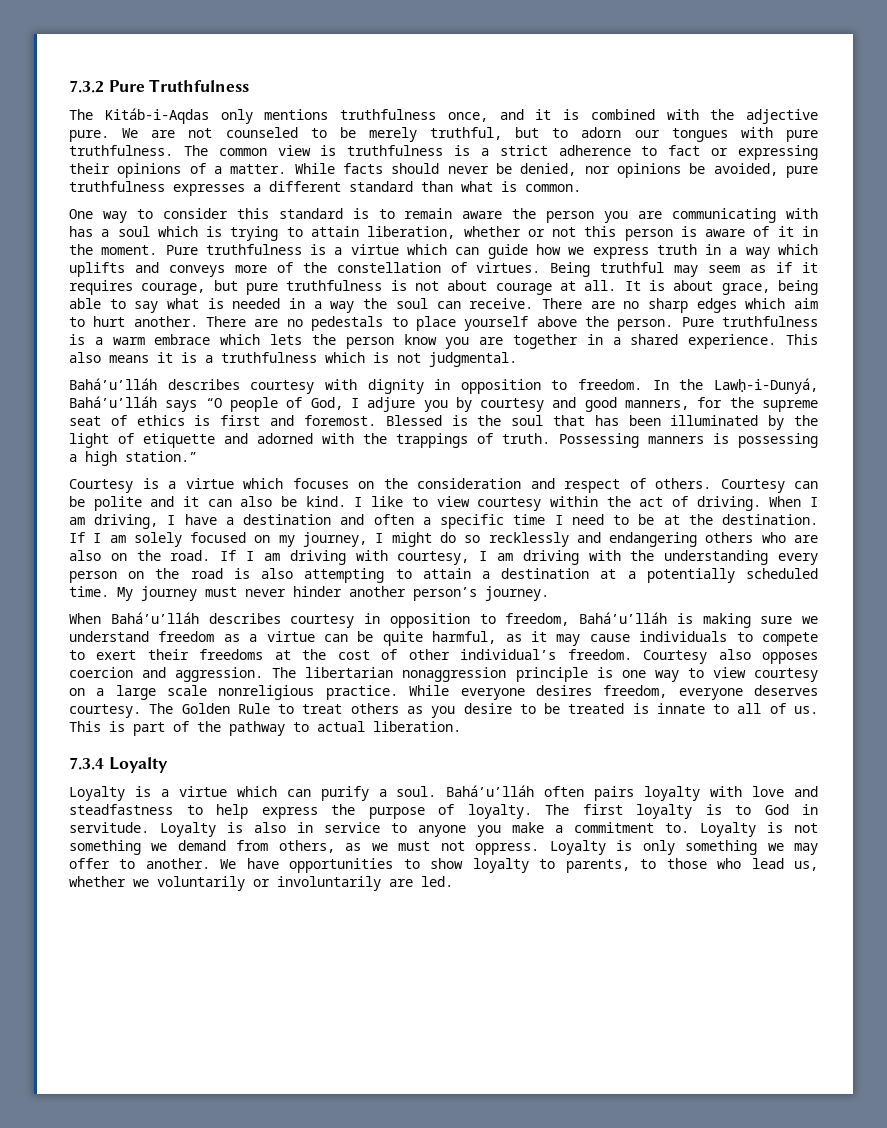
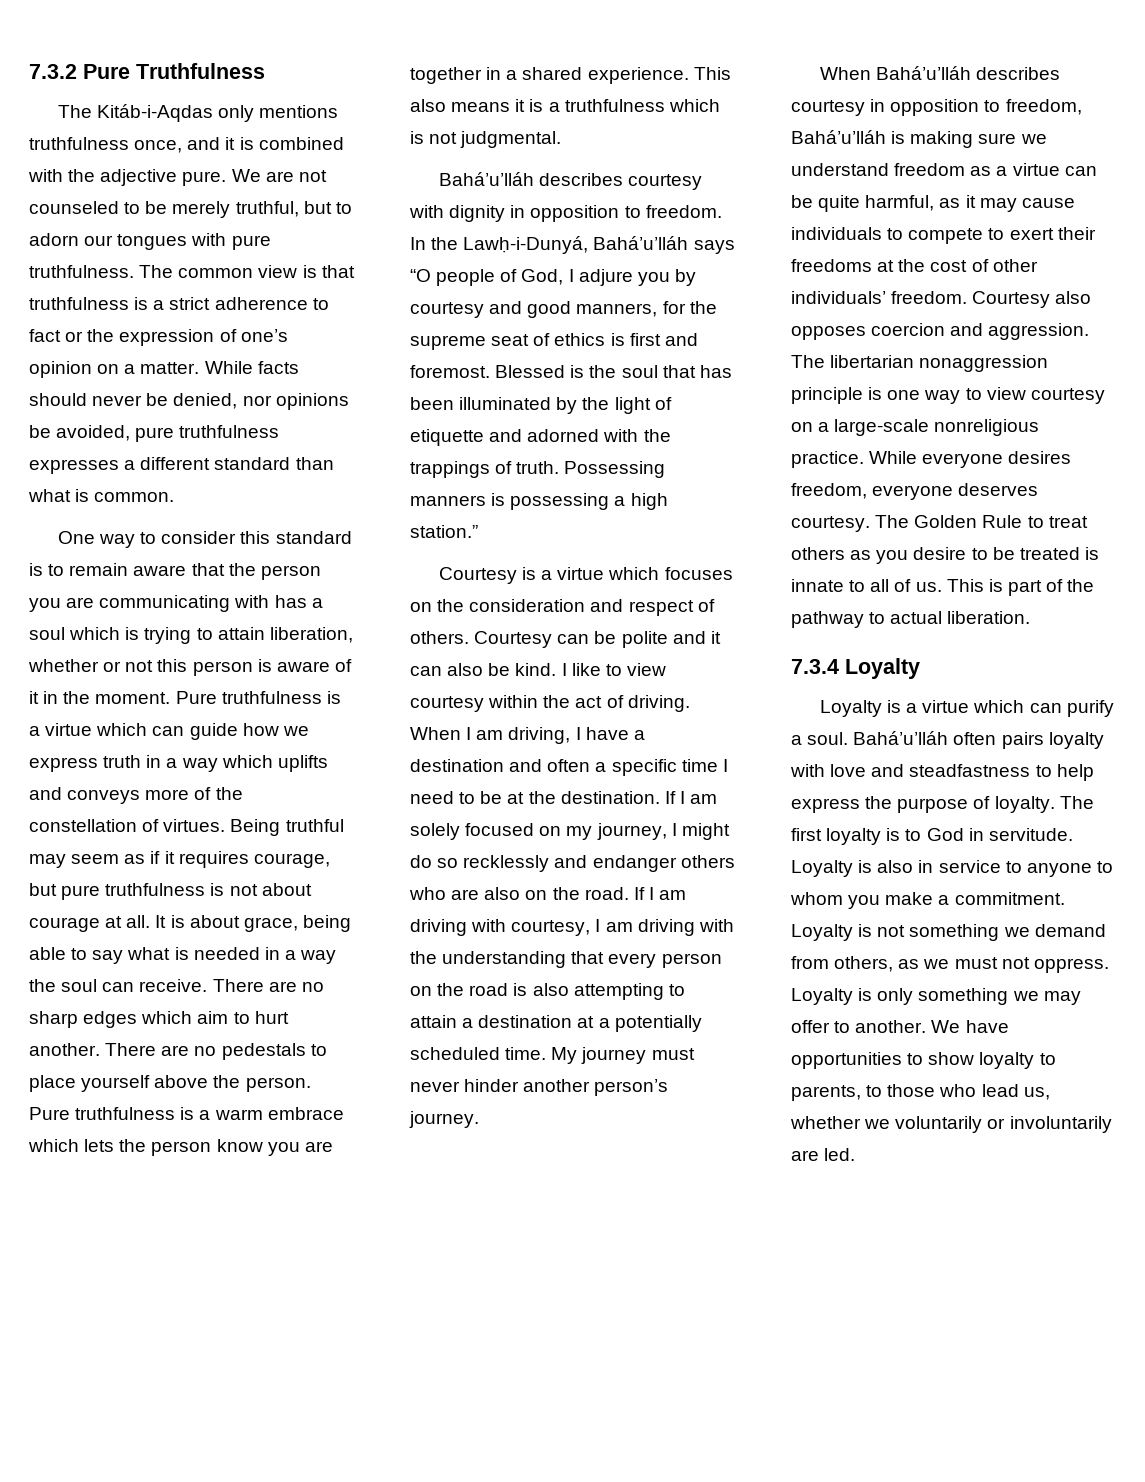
(337, 150) none -> [321,265,355,278] that
[738,145,818,160] [69,163,206,178] expressing their opinions of -> [87,329,288,346] [29,361,120,378] the expression of one’s opinion on
(503, 215) none -> [191,563,225,576] that
[609,532,698,547] endangering -> [592,855,677,872] endanger
(769, 557) none -> [571,951,605,964] that
[460,649,557,660] individual’s -> [791,291,886,304] individuals’
[115,685,208,700] large scale -> [834,419,930,436] large-scale
(466, 831) none -> [1096,861,1113,873] [790,892,843,905] to whom
[574,822,689,833] commitment to. -> [954,892,1065,905] commitment.

